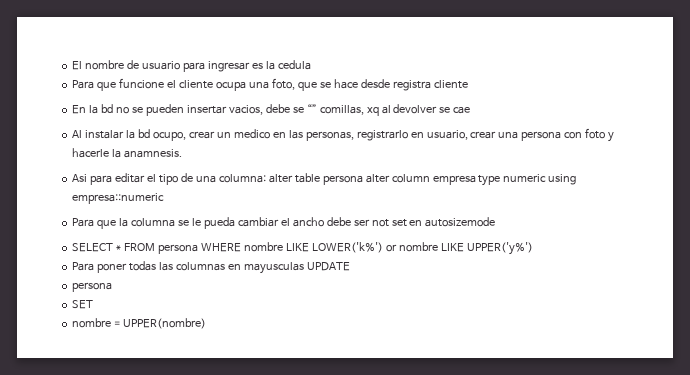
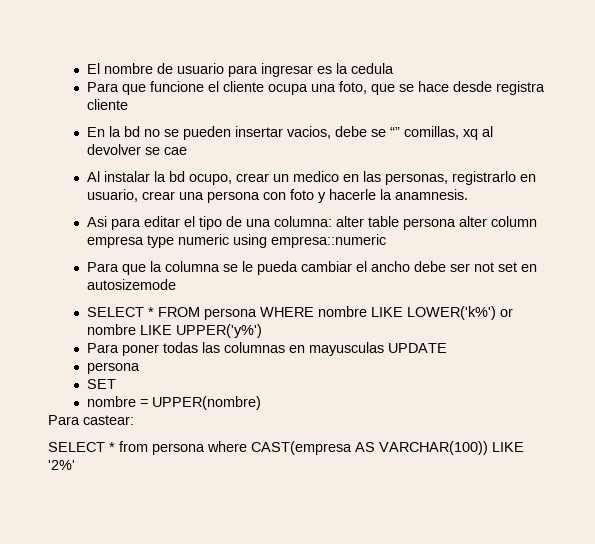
(206, 323) none -> [48,415,134,425] [48,441,524,455] [48,460,75,470] // Para castear: // SELECT * from persona where CAST(empresa AS VARCHAR(100)) LIKE '2%'

